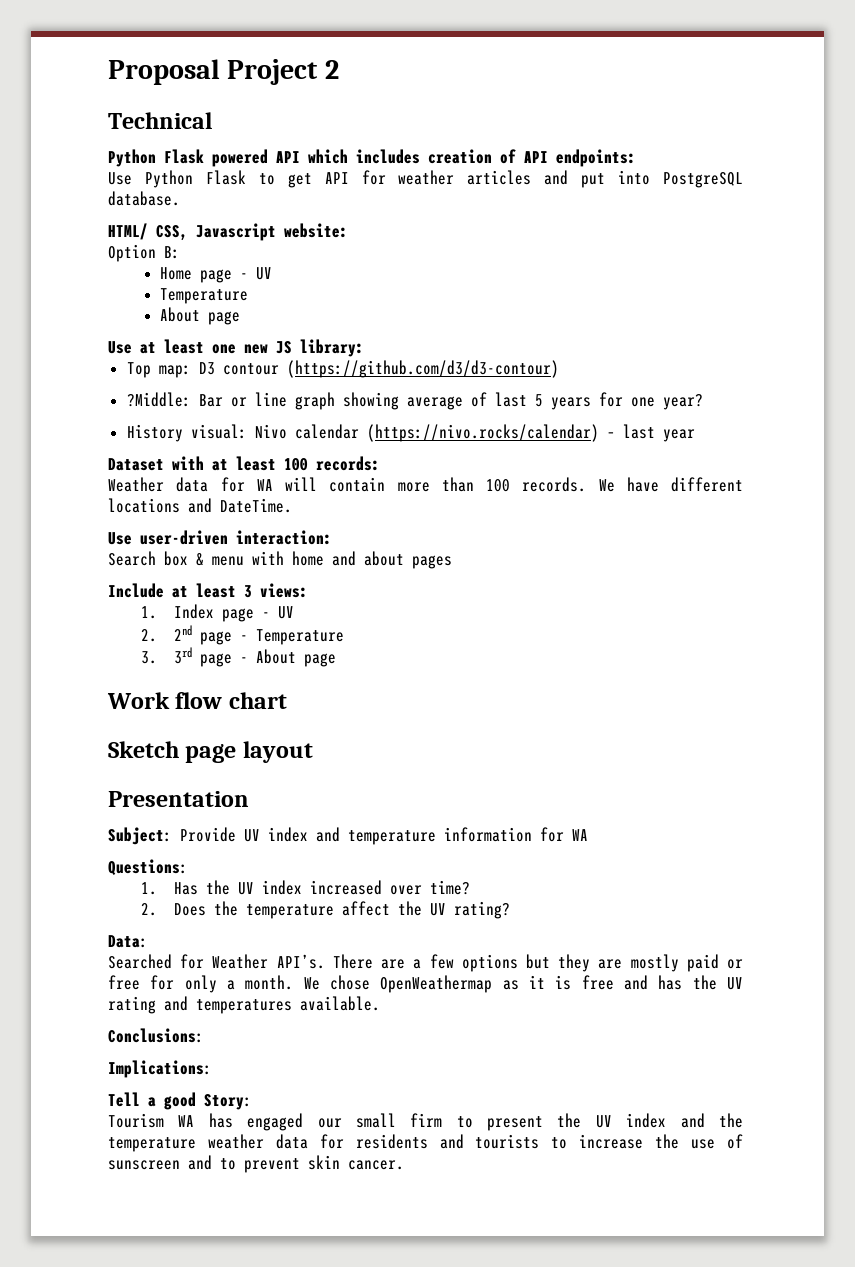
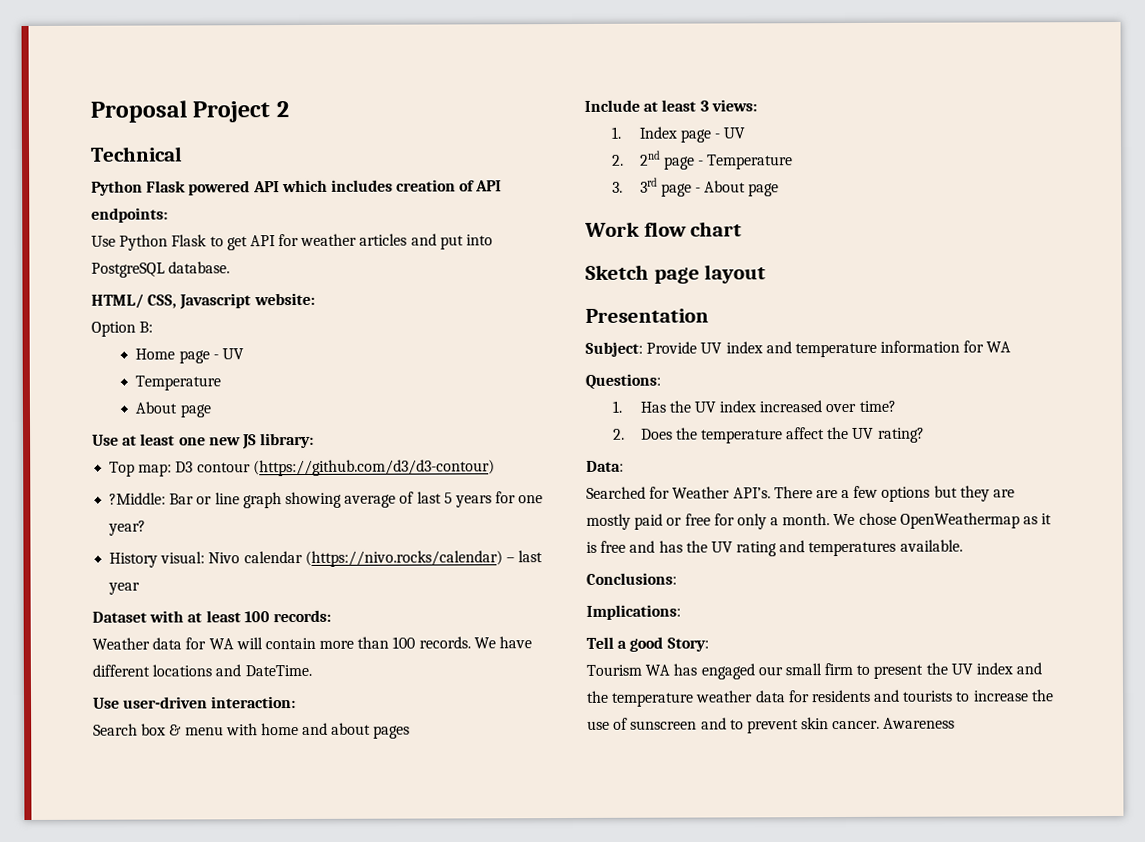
(404, 1165) none -> [883,717,956,729] Awareness

